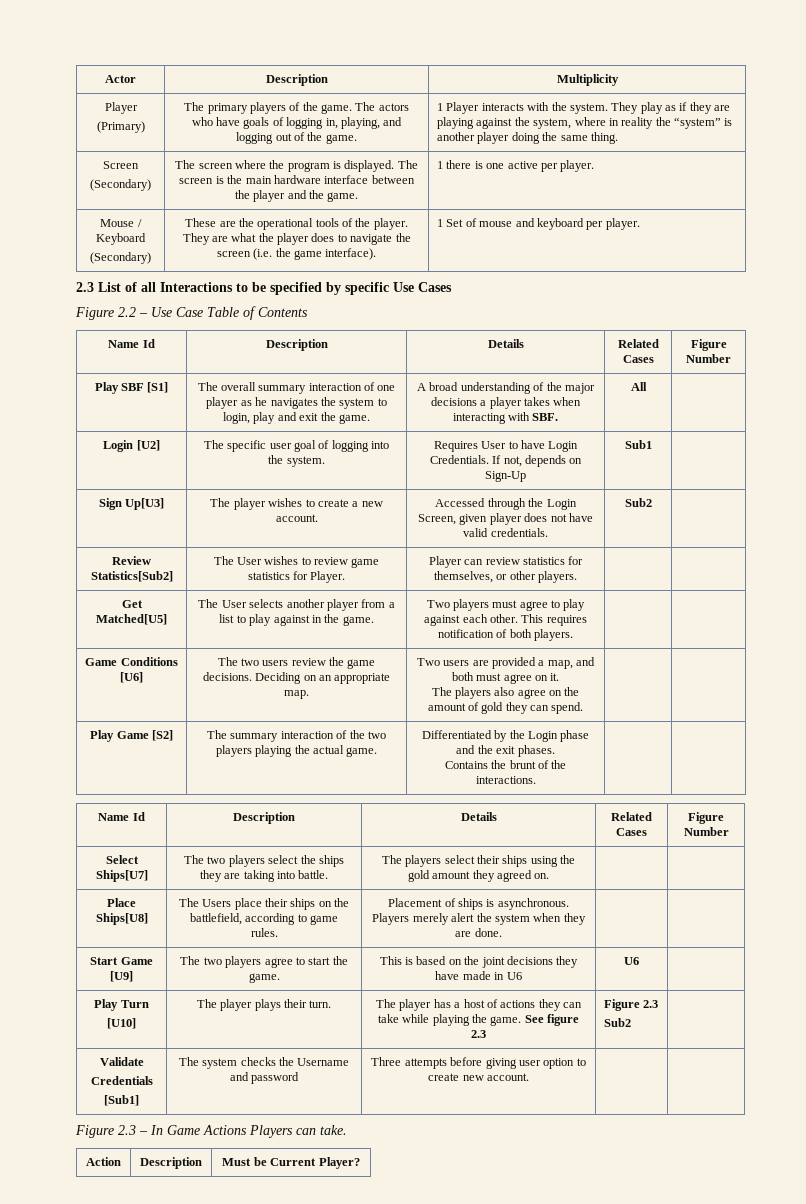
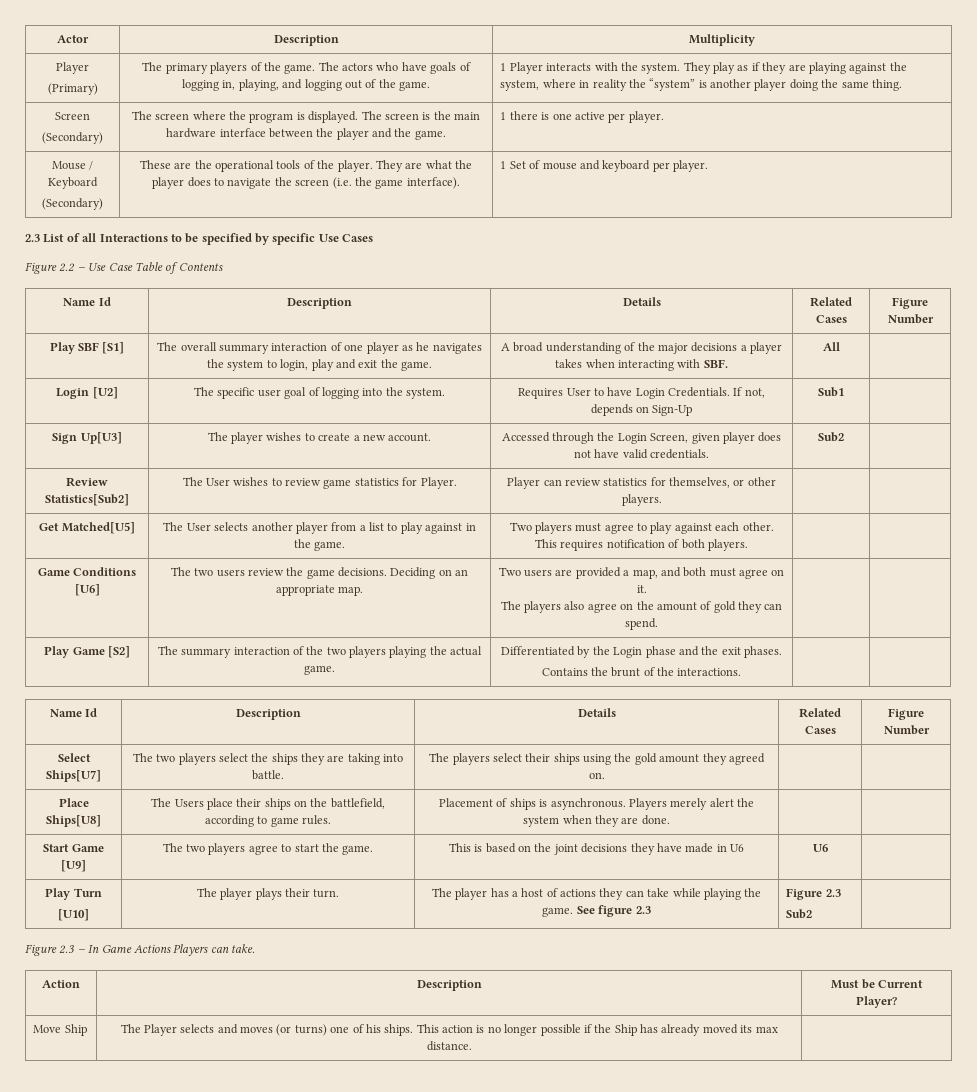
[99,1057,144,1066] [90,1076,153,1085] [104,1095,139,1106] [178,1057,350,1069] [229,1072,300,1084] [371,1057,586,1069] [428,1073,529,1081] // Validate // Credentials // [Sub1] | The system checks the Username and password | Three attempts before giving user option to create new account. | | -> (813, 914) none
(360, 1163) none -> [33,1024,87,1036] [120,1024,778,1036] [426,1041,472,1051] // Move Ship | The Player selects and moves (or turns) one of his ships. This action is no longer possible if the Ship has already moved its max distance. |

